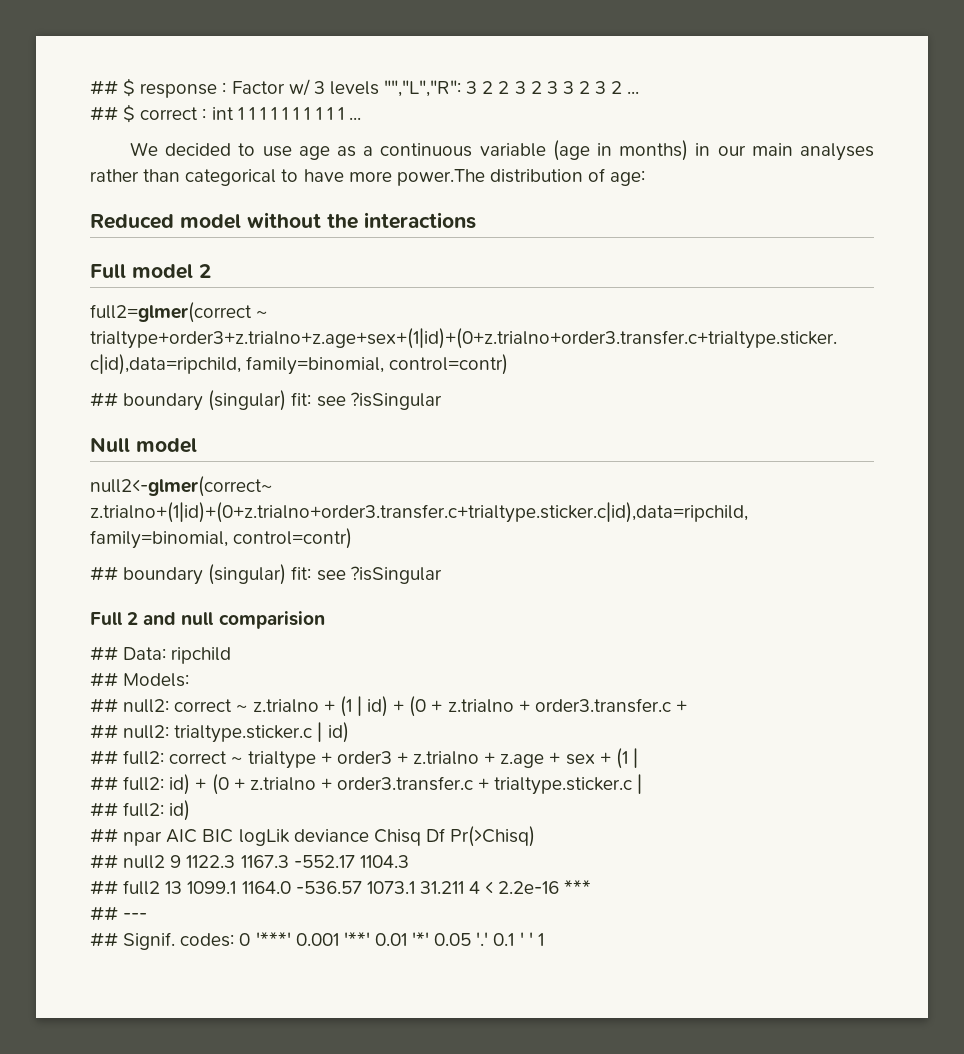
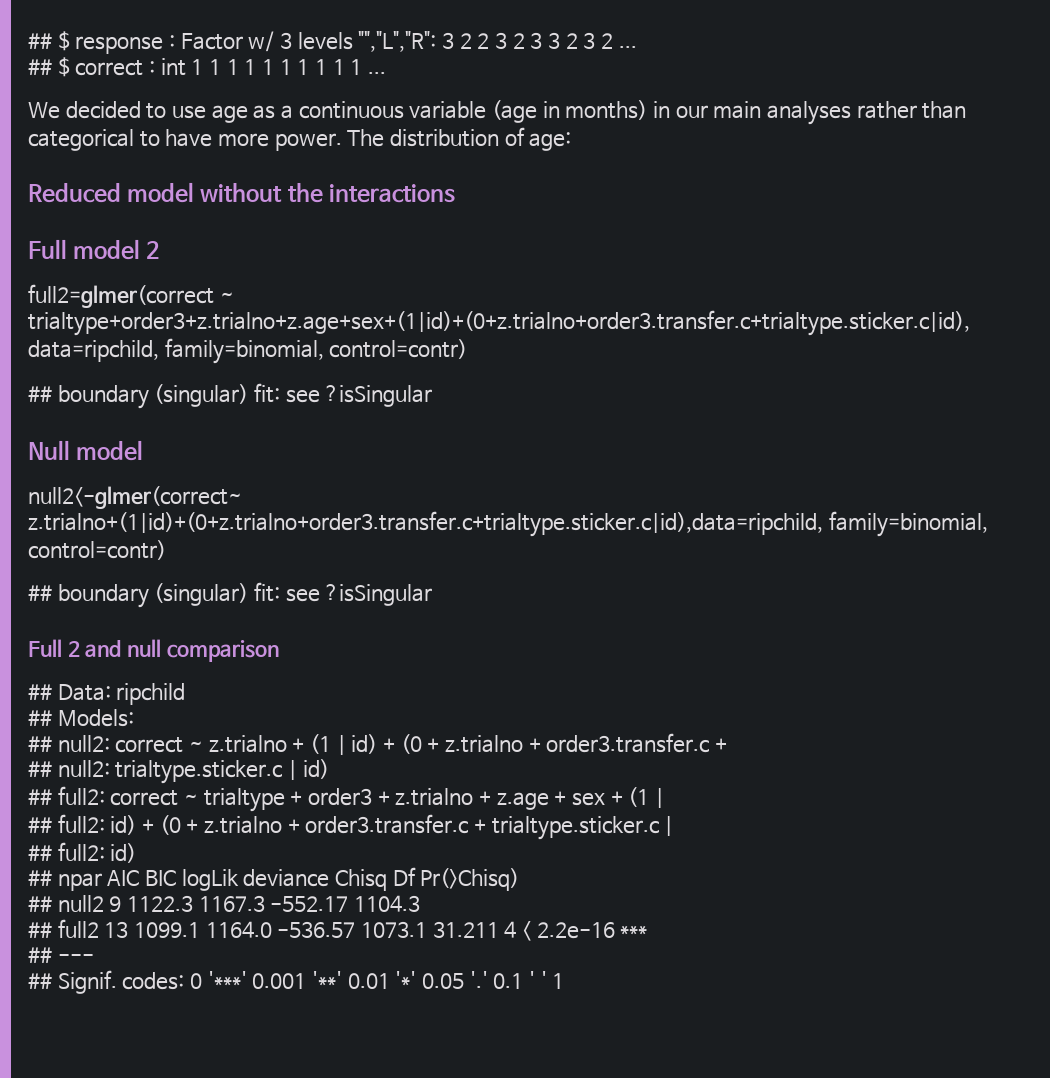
[396,169,485,186] power.The -> [274,129,385,151] power. The
[218,611,325,629] comparision -> [166,640,279,662] comparison

